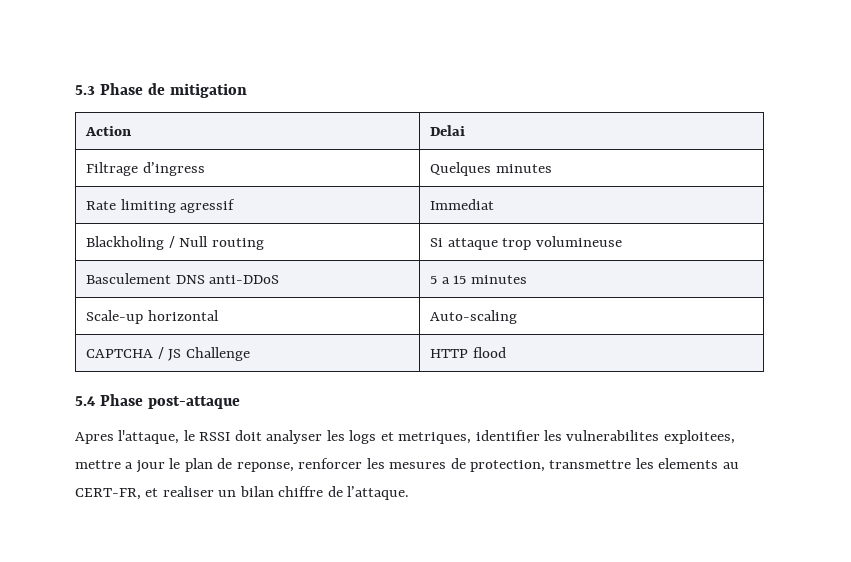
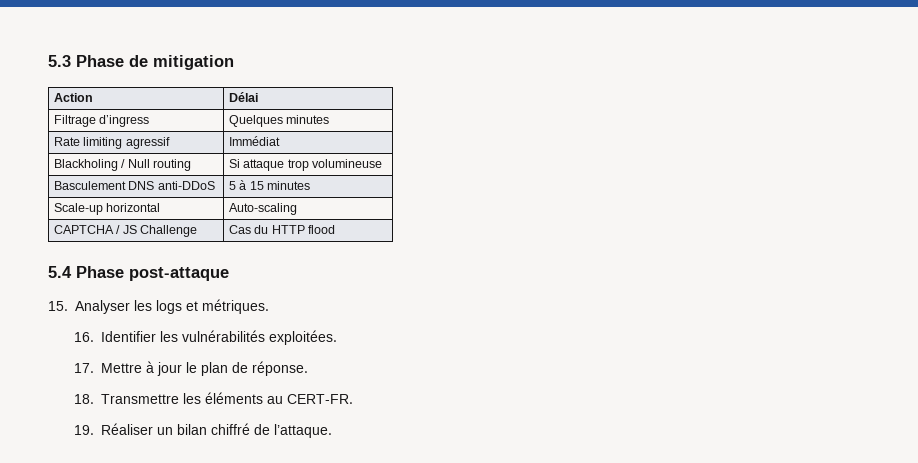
[430,125,466,136] Delai -> [228,92,258,102] Délai
[430,199,495,210] Immediat -> [228,136,280,146] Immédiat
[441,277,450,284] a -> [239,180,247,190] à
(250, 354) none -> [228,225,269,234] Cas du
[75,430,735,444] [75,458,739,473] [75,486,214,500] Apres l'attaque, le RSSI doit analyser les logs et metriques, identifier les vulnerabilites exploitees, mettre a jour le plan de reponse, renforcer les mesures de protection, transmettre les elements au CERT-FR, et realiser -> [48,299,269,314] [74,330,338,345] [74,361,309,376] [74,392,354,404] [74,423,154,435] 15. Analyser les logs et métriques. // 16. Identifier les vulnérabilités exploitées. // 17. Mettre à jour le plan de réponse. // 18. Transmettre les éléments au CERT-FR. // 19. Réaliser
[278,486,324,497] chiffre -> [211,423,251,435] chiffré

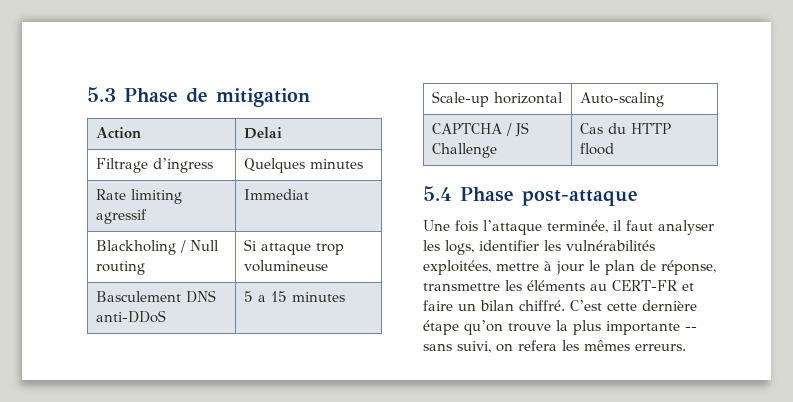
[228,92,258,102] Délai -> [244,127,283,139] Delai
[228,136,280,146] Immédiat -> [244,189,310,200] Immediat
[239,180,247,190] à -> [258,295,267,302] a
[48,299,269,314] [74,330,338,345] [74,363,143,373] 15. Analyser les logs et métriques. // 16. Identifier les vulnérabilités exploitées. // 17. Mettre -> [423,220,714,235] [423,240,655,255] [423,260,539,275] Une fois l’attaque terminée, il faut analyser les logs, identifier les vulnérabilités exploitées, mettre
[252,361,309,376] [74,392,354,404] [74,423,333,438] réponse. // 18. Transmettre les éléments au CERT-FR. // 19. Réaliser un bilan chiffré de l’attaque. -> [661,260,716,275] [423,280,694,291] [423,300,697,311] [423,320,697,335] [423,340,686,353] réponse, transmettre les éléments au CERT-FR et faire un bilan chiffré. C’est cette dernière étape qu’on trouve la plus importante -- sans suivi, on refera les mêmes erreurs.

